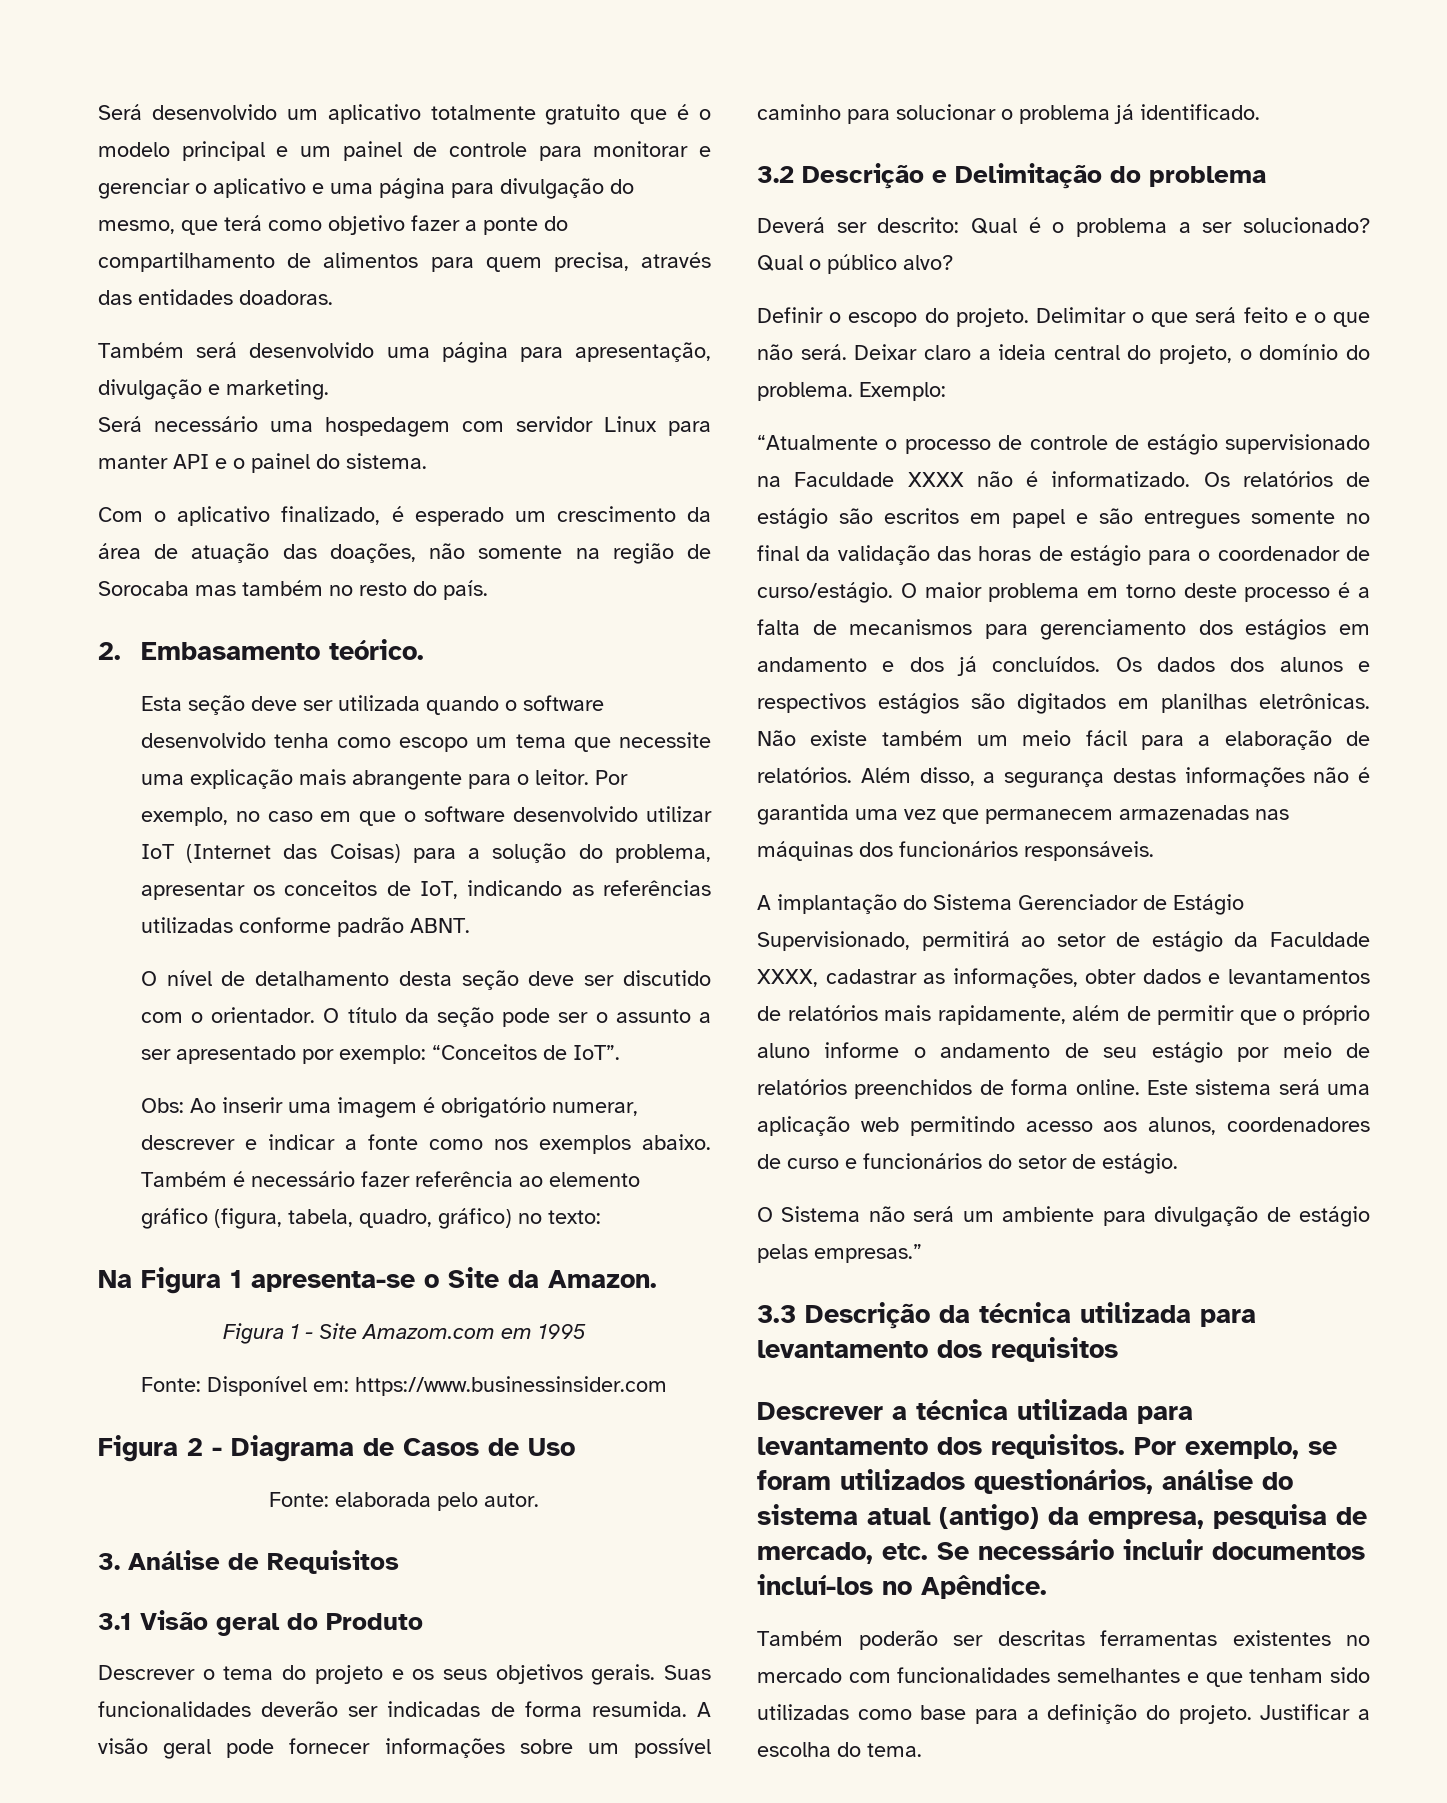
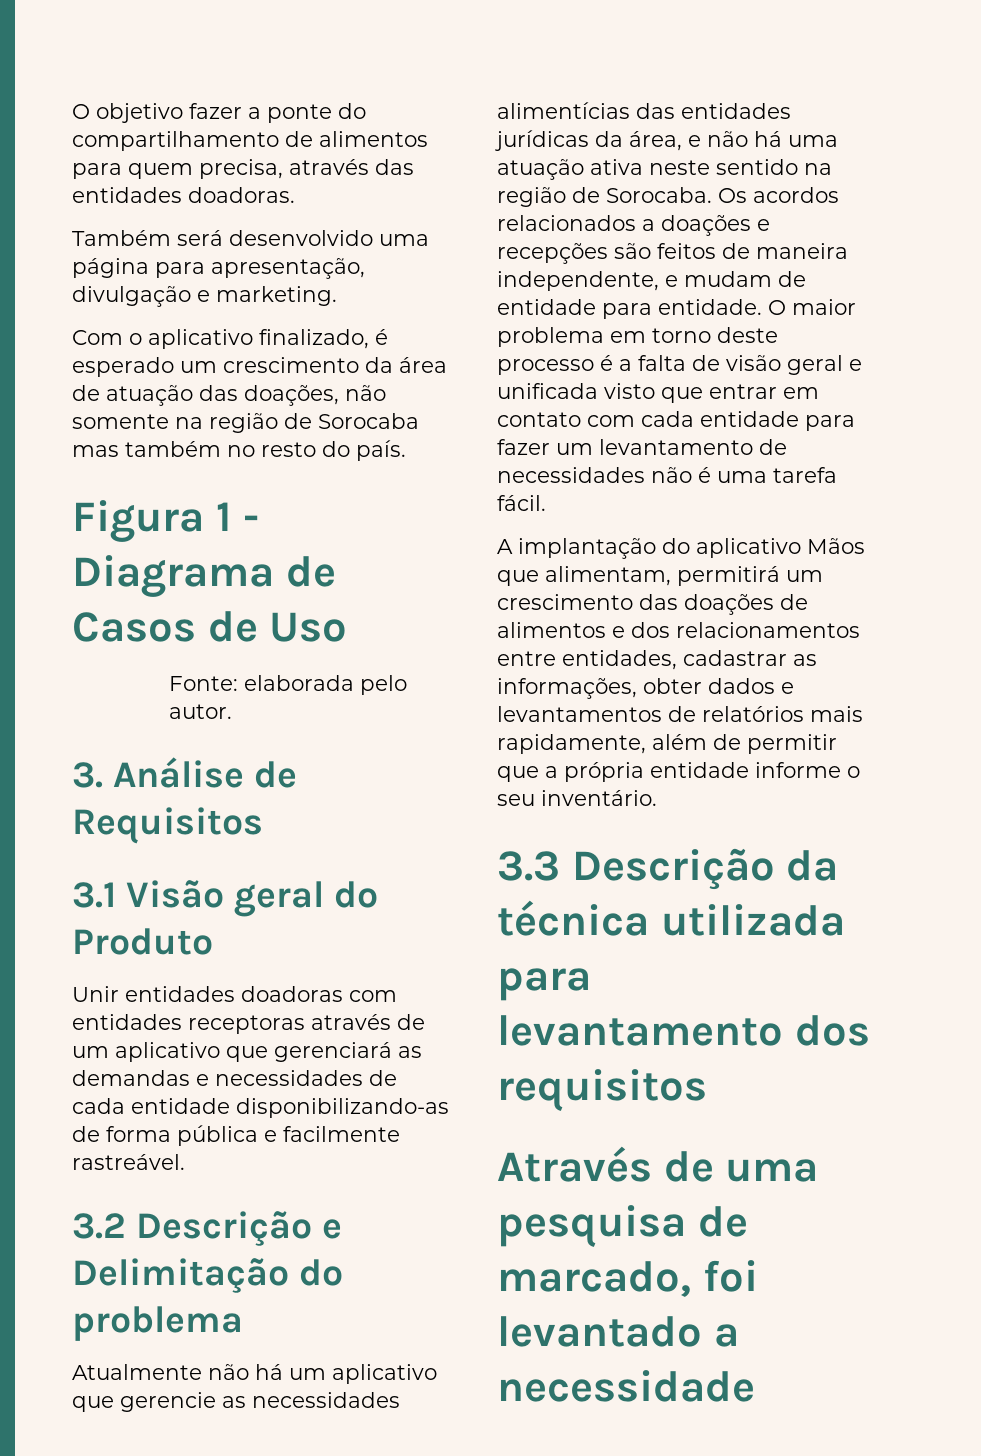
[98,104,711,125] [98,141,711,161] [98,178,634,199] [98,215,322,235] Será desenvolvido um aplicativo totalmente gratuito que é o modelo principal e um painel de controle para monitorar e gerenciar o aplicativo e uma página para divulgação do mesmo, que terá como -> [72,104,90,119] O
[98,416,711,437] [98,453,427,473] // Será necessário uma hospedagem com servidor Linux para manter API e o painel do sistema. -> (337, 296) none
[98,639,424,660] [140,695,604,715] [140,732,711,752] [140,769,628,790] [140,806,712,826] [140,843,711,863] [140,880,711,900] [140,917,470,937] [140,970,711,990] [140,1007,712,1027] [140,1044,620,1064] [140,1097,638,1118] [140,1134,711,1154] [140,1171,640,1187] [140,1208,601,1229] [98,1267,657,1294] [223,1323,586,1344] [140,1376,667,1396] [98,1435,203,1462] 2. Embasamento teórico. // Esta seção deve ser utilizada quando o software desenvolvido tenha como escopo um tema que necessite uma explicação mais abrangente para o leitor. Por exemplo, no caso em que o software desenvolvido utilizar IoT (Internet das Coisas) para a solução do problema, apresentar os conceitos de IoT, indicando as referências utilizadas conforme padrão ABNT. // O nível de detalhamento desta seção deve ser discutido com o orientador. O título da seção pode ser o assunto a ser apresentado por exemplo: “Conceitos de IoT”. // Obs: Ao inserir uma imagem é obrigatório numerar, descrever e indicar a fonte como nos exemplos abaixo. Também é necessário fazer referência ao elemento gráfico (figura, tabela, quadro, gráfico) no texto: // Na Figura 1 apresenta-se o Site da Amazon. // Figura 1 - Site Amazom.com em 1995 // Fonte: Disponível em: https://www.businessinsider.com // Figura 2 -> [72,500,232,542] Figura 1
[98,1664,711,1685] [98,1701,711,1717] [98,1738,711,1759] [757,104,1260,124] Descrever o tema do projeto e os seus objetivos gerais. Suas funcionalidades deverão ser indicadas de forma resumida. A visão geral pode fornecer informações sobre um possível caminho para solucionar o problema já identificado. -> [72,986,397,1002] [72,1014,425,1034] [72,1042,422,1062] [72,1070,397,1086] [72,1098,449,1118] [72,1125,400,1146] [72,1154,185,1170] Unir entidades doadoras com entidades receptoras através de um aplicativo que gerenciará as demandas e necessidades de cada entidade disponibilizando-as de forma pública e facilmente rastreável.
[757,217,1370,237] [757,254,953,274] [757,307,1370,327] [757,344,1370,364] [757,382,946,401] [757,434,1370,455] [757,471,1370,487] [757,508,1370,529] [757,545,1370,566] [757,582,893,603] Deverá ser descrito: Qual é o problema a ser solucionado? Qual o público alvo? // Definir o escopo do projeto. Delimitar o que será feito e o que não será. Deixar claro a ideia central do projeto, o domínio do problema. Exemplo: // “Atualmente o processo de controle de estágio supervisionado na Faculdade XXXX não é informatizado. Os relatórios de estágio são escritos em papel e são entregues somente no final da validação das horas de estágio para o coordenador de curso/estágio. -> [72,1364,437,1384] [72,1392,400,1412] [497,102,791,119] [495,130,838,151] [497,159,832,180] [497,187,839,207] [497,215,770,236] [497,243,848,264] [497,271,806,291] [497,299,762,319] Atualmente não há um aplicativo que gerencie as necessidades alimentícias das entidades jurídicas da área, e não há uma atuação ativa neste sentido na região de Sorocaba. Os acordos relacionados a doações e recepções são feitos de maneira independente, e mudam de entidade para entidade.
[849,619,1370,640] [757,656,1370,676] [757,693,1370,714] [757,730,1370,750] [757,767,1370,788] [757,804,1289,825] [757,841,1154,861] [757,894,1244,915] [757,931,1370,952] [757,969,818,987] mecanismos para gerenciamento dos estágios em andamento e dos já concluídos. Os dados dos alunos e respectivos estágios são digitados em planilhas eletrônicas. Não existe também um meio fácil para a elaboração de relatórios. Além disso, a segurança destas informações não é garantida uma vez que permanecem armazenadas nas máquinas dos funcionários responsáveis. // A implantação do Sistema Gerenciador de Estágio Supervisionado, permitirá ao setor de estágio da Faculdade XXXX, -> [726,355,862,375] [497,383,819,403] [497,411,855,431] [497,439,787,455] [497,467,837,483] [497,495,546,511] [497,538,865,559] [497,566,823,586] [497,594,808,615] [497,622,860,638] [497,650,677,670] visão geral e unificada visto que entrar em contato com cada entidade para fazer um levantamento de necessidades não é uma tarefa fácil. // A implantação do aplicativo Mãos que alimentam, permitirá um crescimento das doações de alimentos e dos relacionamentos entre entidades,
[1283,1005,1370,1025] [757,1042,1370,1063] [757,1079,1370,1099] [757,1116,1370,1136] [757,1153,1178,1174] [757,1206,1370,1227] [757,1244,922,1263] o próprio aluno informe o andamento de seu estágio por meio de relatórios preenchidos de forma online. Este sistema será uma aplicação web permitindo acesso aos alunos, coordenadores de curso e funcionários do setor de estágio. // O Sistema não será um ambiente para divulgação de estágio pelas empresas.” -> [545,762,860,782] [497,790,657,806] a própria entidade informe o seu inventário.
[757,1399,1193,1424] [757,1434,1337,1459] [757,1469,1293,1494] [757,1504,1367,1531] [757,1539,1365,1564] [757,1574,1047,1599] [757,1630,1370,1650] [757,1667,1370,1687] [757,1704,1370,1724] [757,1742,922,1757] Descrever a técnica utilizada para levantamento dos requisitos. Por exemplo, se foram utilizados questionários, análise do sistema atual (antigo) da empresa, pesquisa de mercado, etc. Se necessário incluir documentos incluí-los no Apêndice. // Também poderão ser descritas ferramentas existentes no mercado com funcionalidades semelhantes e que tenham sido utilizadas como base para a definição do projeto. Justificar a escolha do tema. -> [497,1146,819,1182] [497,1205,748,1247] [497,1260,758,1297] [497,1316,739,1347] [497,1370,755,1402] Através de uma pesquisa de marcado, foi levantado a necessidade

